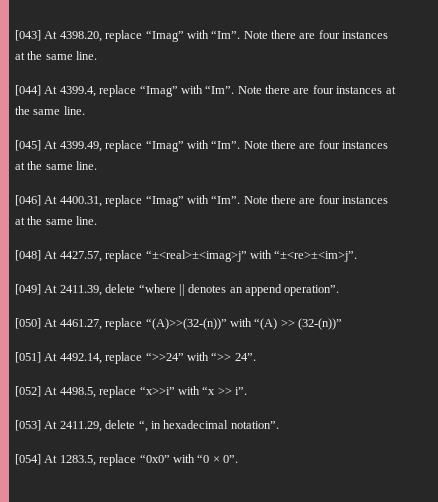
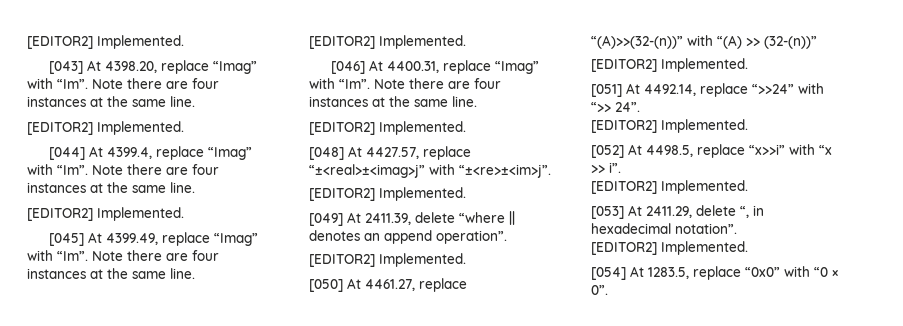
(15, 35) none -> [27,35,184,49] [EDITOR2] Implemented. //
(98, 55) none -> [27,121,184,135] // [EDITOR2] Implemented.
(85, 110) none -> [27,207,184,221] // [EDITOR2] Implemented.
(98, 165) none -> [309,35,466,49] // [EDITOR2] Implemented.
(98, 220) none -> [309,121,466,135] // [EDITOR2] Implemented.
(358, 256) none -> [309,187,466,201] // [EDITOR2] Implemented.
(340, 290) none -> [309,253,466,267] // [EDITOR2] Implemented.
(342, 324) none -> [591,58,748,72] // [EDITOR2] Implemented.
(256, 357) none -> [591,119,748,133] // [EDITOR2] Implemented.
(247, 391) none -> [591,180,748,194] // [EDITOR2] Implemented.
(279, 425) none -> [591,241,748,255] // [EDITOR2] Implemented.

